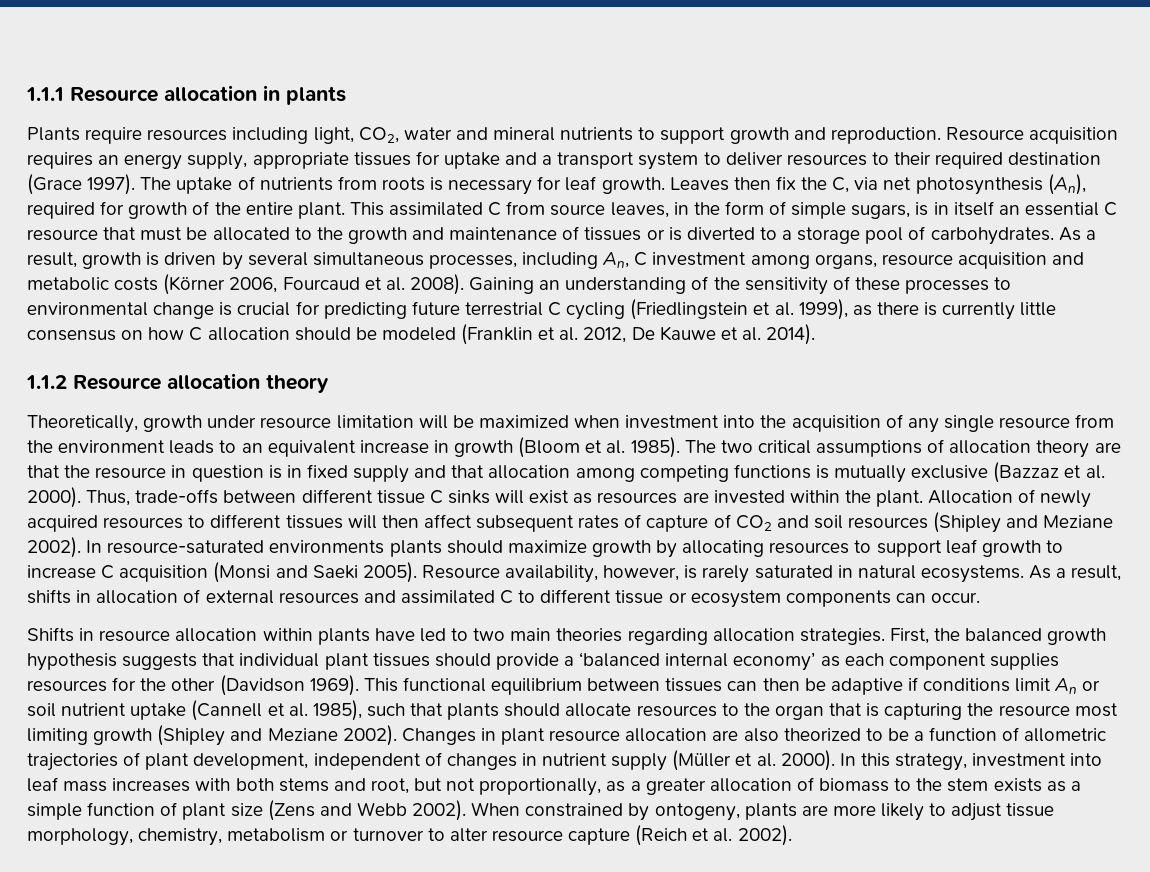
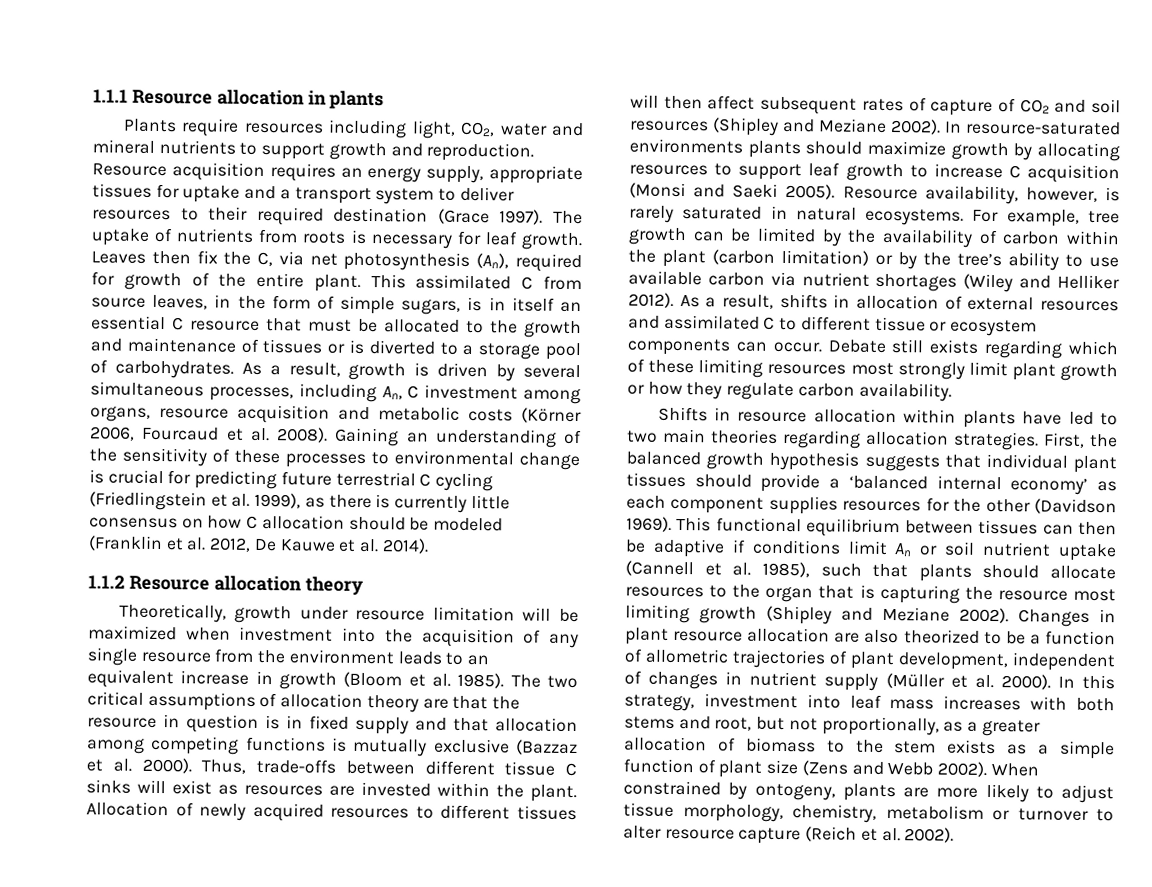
(1024, 574) none -> [972,209,1120,227] [628,227,1120,248] [628,249,1119,271] [628,270,1120,293] [628,292,674,308] For example, tree growth can be limited by the availability of carbon within the plant (carbon limitation) or by the tree’s ability to use available carbon via nutrient shortages (Wiley and Helliker 2012).
(981, 597) none -> [827,339,1119,359] [627,358,1118,382] [627,381,952,402] Debate still exists regarding which of these limiting resources most strongly limit plant growth or how they regulate carbon availability.

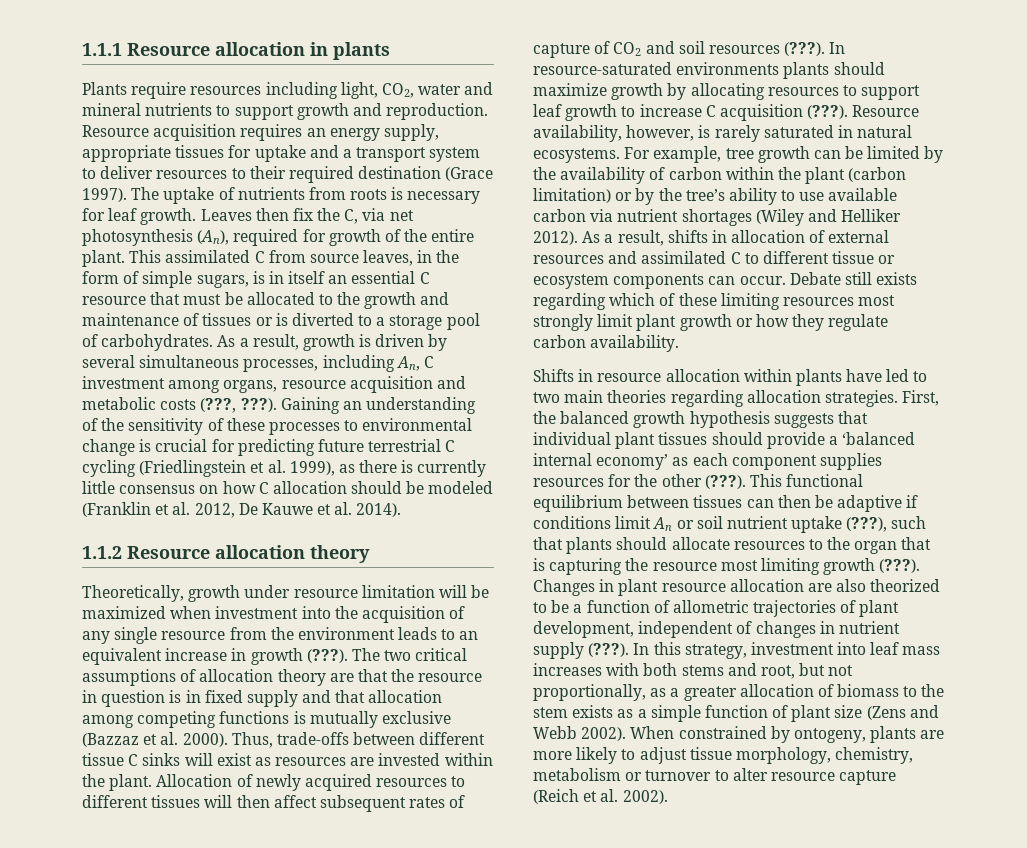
[521,407,582,424] [90,426,328,443] (Körner 2006, Fourcaud et al. 2008). -> [200,398,277,413] (???, ???).
[343,671,505,689] (Bloom et al. 1985). -> [306,649,348,663] (???).
[712,117,941,136] (Shipley and Meziane 2002). -> [784,42,826,56] (???).
[629,182,836,200] (Monsi and Saeki 2005). -> [807,105,849,119] (???).
[1034,498,1117,515] [626,516,672,532] (Davidson 1969). -> [704,475,746,489] (???).
[625,560,810,578] (Cannell et al. 1985), -> [846,517,888,532] (???),
[766,605,1009,625] (Shipley and Meziane 2002). -> [879,559,921,573] (???).
[885,672,1051,690] (Müller et al. 2000). -> [588,643,630,657] (???).

